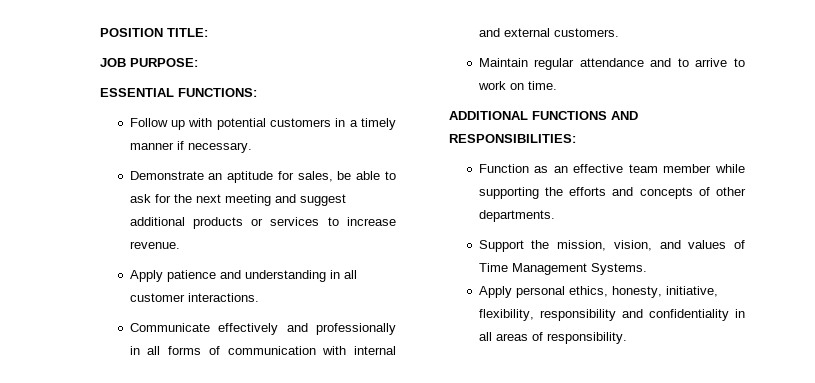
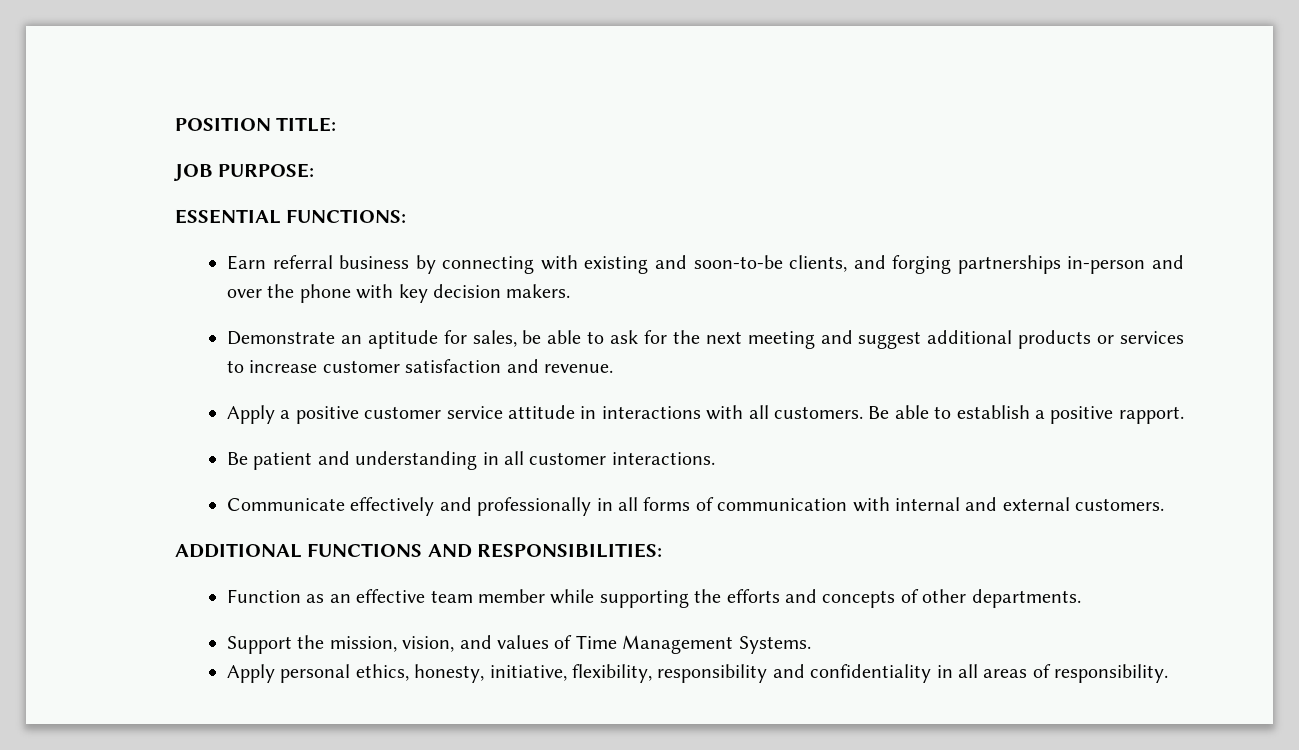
[129,118,397,130] [129,141,252,153] Follow up with potential customers in a timely manner if necessary. -> [226,255,1184,274] [226,284,571,303] Earn referral business by connecting with existing and soon-to-be clients, and forging partnerships in-person and over the phone with key decision makers.
(396, 221) none -> [322,359,539,373] customer satisfaction and
[166,270,216,282] patience -> [280,405,1184,424] [226,452,313,470] a positive customer service attitude in interactions with all customers. Be able to establish a positive rapport. // Be patient
[478,58,745,70] [477,81,557,90] // Maintain regular attendance and to arrive to work on time. -> (1165, 504) none

